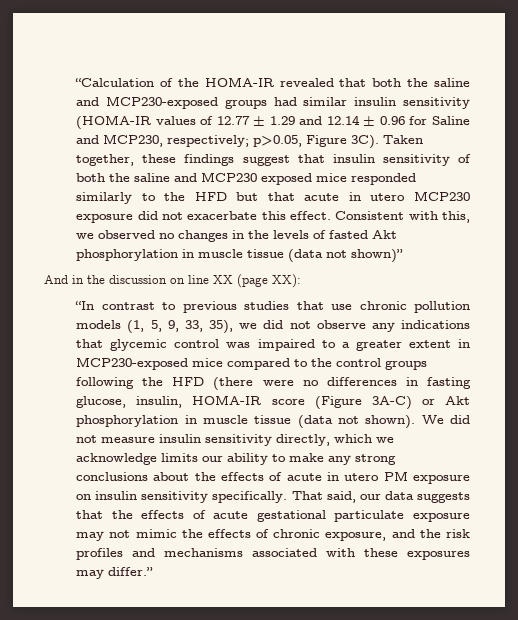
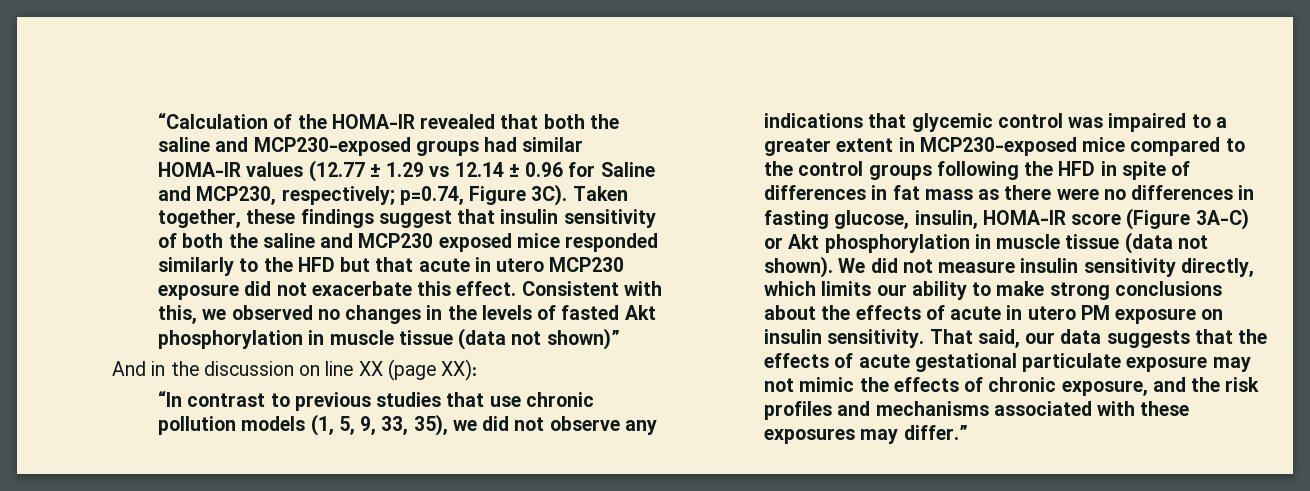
[354,97,470,109] [76,115,250,129] insulin sensitivity (HOMA-IR values of 12.77 -> [158,160,365,182] HOMA-IR values (12.77
[299,116,323,125] and -> [429,166,450,177] vs
[253,135,303,147] p>0.05, -> [399,186,464,205] p=0.74,
[213,377,254,390] (there -> [1100,161,1191,180] [764,185,1052,200] in spite of differences in fat mass as there
[376,437,395,443] [76,453,158,465] we acknowledge -> (817, 288) none
[328,455,352,465] any -> (1045, 288) none
[141,491,288,503] sensitivity specifically. -> [827,329,925,348] sensitivity.

